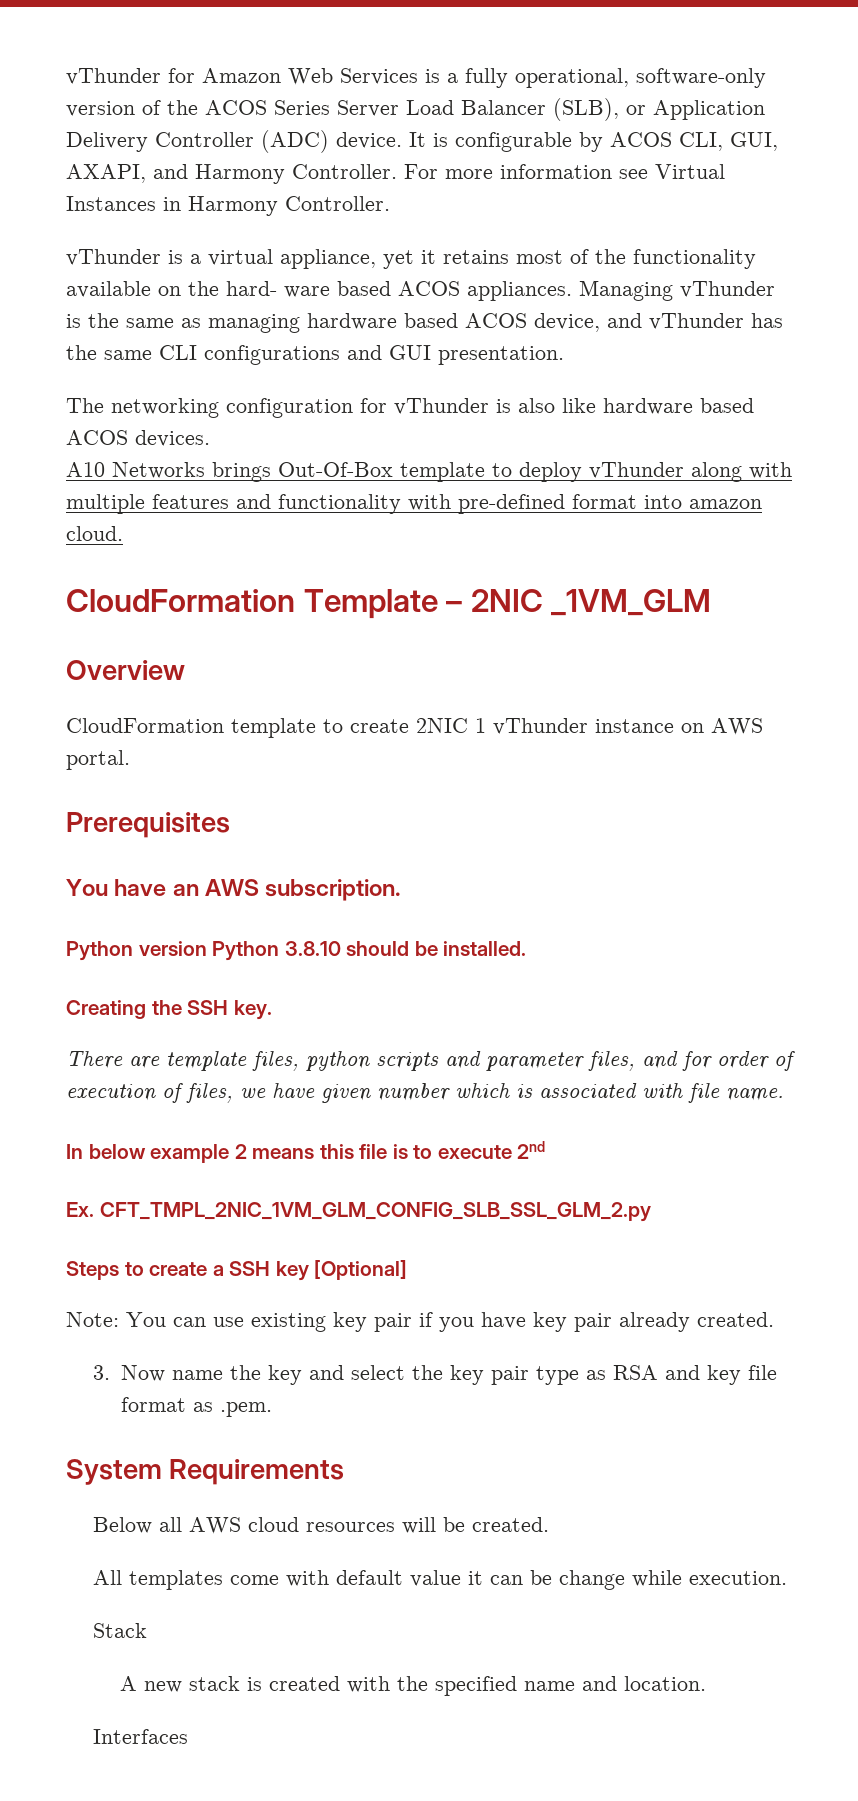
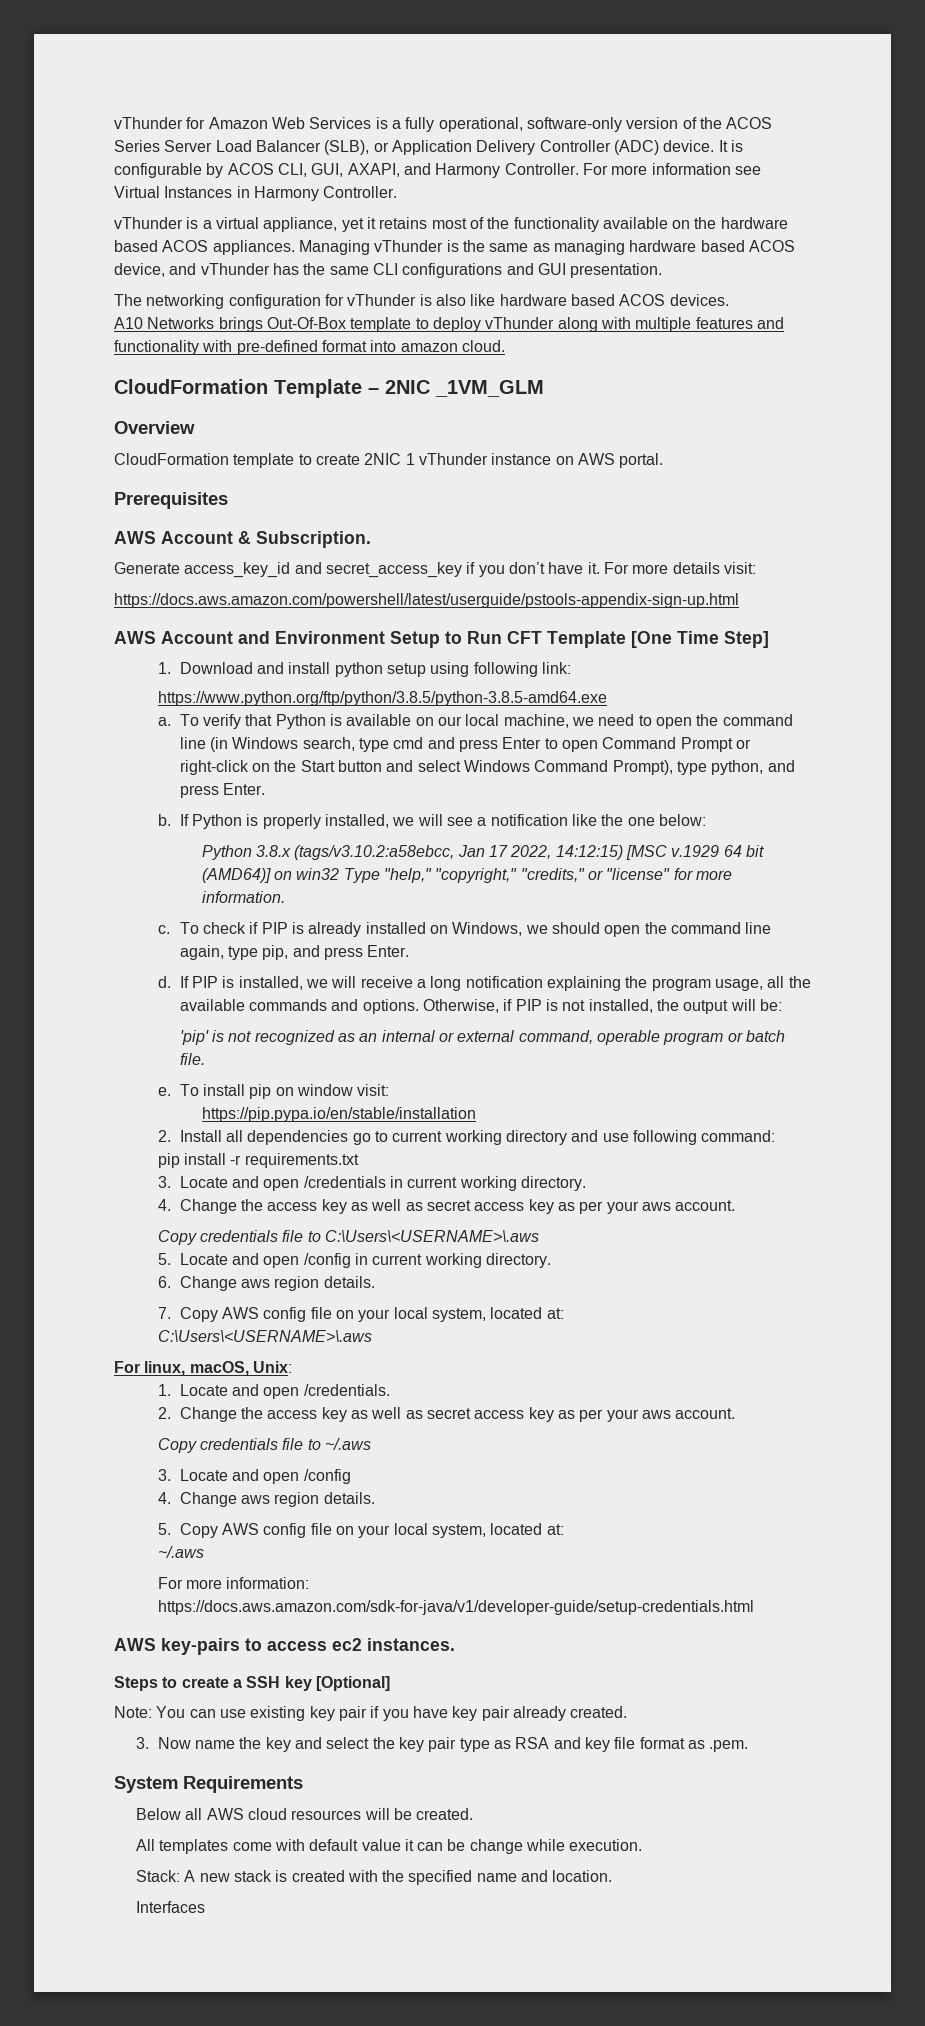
[226,281,330,298] hard- ware -> [720,217,788,229] hardware
[66,879,402,901] [66,941,527,961] [66,1000,272,1020] [66,1051,795,1071] [66,1083,784,1103] [66,1141,546,1163] [66,1202,651,1222] You have an AWS subscription. // Python version Python 3.8.10 should be installed. // Creating the SSH key. // There are template files, python scripts and parameter files, and for order of execution of files, we have given number which is associated with file name. // In below example 2 means this file is to execute 2nd // Ex. CFT_TMPL_2NIC_1VM_GLM_CONFIG_SLB_SSL_GLM_2.py -> [114,531,371,548] [114,562,756,578] [114,593,739,608] [114,631,769,648] [157,662,571,677] [157,691,607,706] [157,714,793,729] [179,737,751,752] [179,760,795,775] [179,783,266,798] [157,814,706,829] [201,845,764,860] [201,868,732,883] [201,891,285,903] [157,922,772,937] [179,945,410,960] [157,976,811,991] [179,999,782,1014] [179,1030,785,1045] [179,1053,205,1065] [157,1084,390,1099] [201,1107,476,1122] [157,1130,776,1145] [157,1153,359,1168] [157,1176,586,1191] [157,1199,736,1214] [157,1230,540,1245] [157,1253,551,1268] [157,1276,375,1291] [157,1307,564,1322] [157,1330,372,1342] [114,1361,292,1376] [157,1384,390,1399] [157,1407,736,1422] [157,1438,372,1453] [157,1469,351,1484] [157,1492,375,1507] [157,1523,564,1538] [157,1546,204,1558] [157,1577,310,1589] [157,1600,754,1615] [114,1638,455,1655] AWS Account & Subscription. // Generate access_key_id and secret_access_key if you don’t have it. For more details visit: // https://docs.aws.amazon.com/powershell/latest/userguide/pstools-appendix-sign-up.html // AWS Account and Environment Setup to Run CFT Template [One Time Step] // 1. Download and install python setup using following link: // https://www.python.org/ftp/python/3.8.5/python-3.8.5-amd64.exe // a. To verify that Python is available on our local machine, we need to open the command line (in Windows search, type cmd and press Enter to open Command Prompt or right-click on the Start button and select Windows Command Prompt), type python, and press Enter. // b. If Python is properly installed, we will see a notification like the one below: // Python 3.8.x (tags/v3.10.2:a58ebcc, Jan 17 2022, 14:12:15) [MSC v.1929 64 bit (AMD64)] on win32 Type "help," "copyright," "credits," or "license" for more information. // c. To check if PIP is already installed on Windows, we should open the command line again, type pip, and press Enter. // d. If PIP is installed, we will receive a long notification explaining the program usage, all the available commands and options. Otherwise, if PIP is not installed, the output will be: // 'pip' is not recognized as an internal or external command, operable program or batch file. // e. To install pip on window visit: // https://pip.pypa.io/en/stable/installation // 2. Install all dependencies go to current working directory and use following command: // pip install -r requirements.txt // 3. Locate and open /credentials in current working directory. // 4. Change the access key as well as secret access key as per your aws account. // Copy credentials file to C:\Users\<USERNAME>\.aws // 5. Locate and open /config in current working directory. // 6. Change aws region details. // 7. Copy AWS config file on your local system, located at: // C:\Users\<USERNAME>\.aws // For linux, macOS, Unix: // 1. Locate and open /credentials. // 2. Change the access key as well as secret access key as per your aws account. // Copy credentials file to ~/.aws // 3. Locate and open /config // 4. Change aws region details. // 5. Copy AWS config file on your local system, located at: // ~/.aws // For more information: https://docs.aws.amazon.com/sdk-for-java/v1/developer-guide/setup-credentials.html // AWS key-pairs to access ec2 instances.
[92,1623,147,1638] Stack // -> [135,1870,180,1882] Stack:

